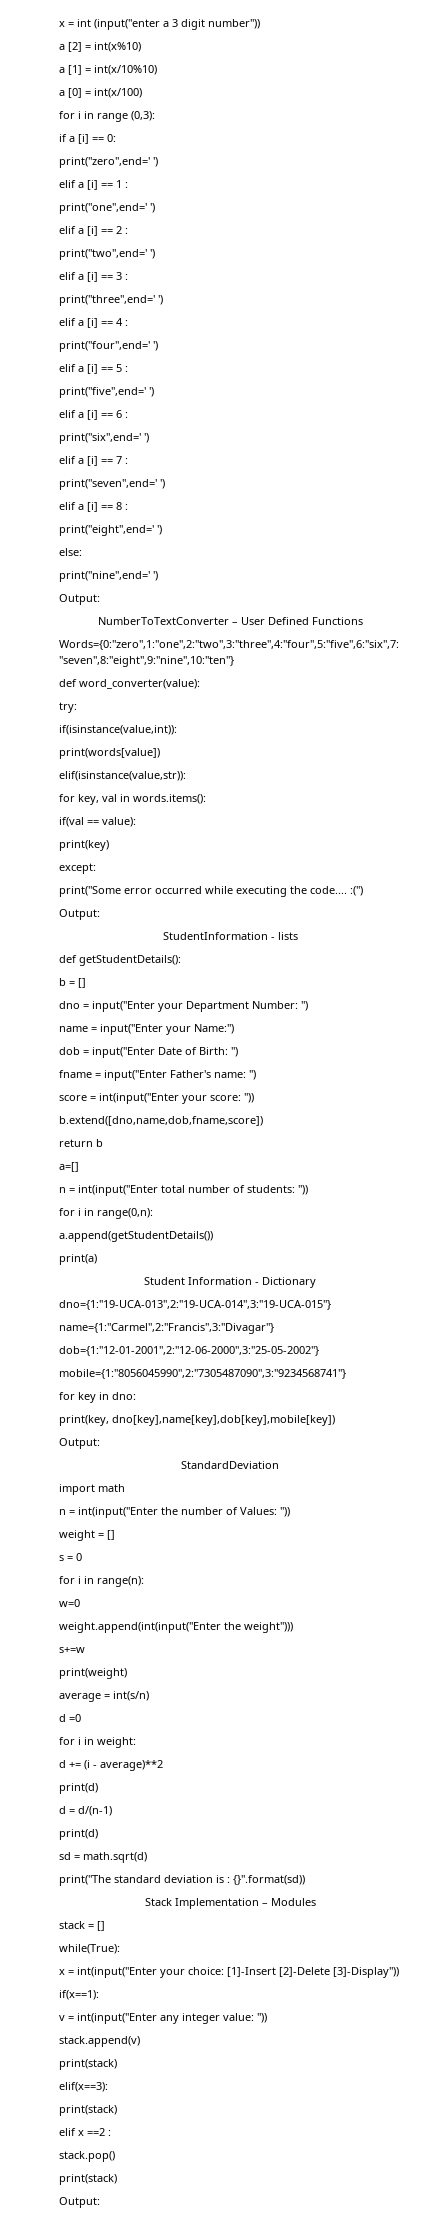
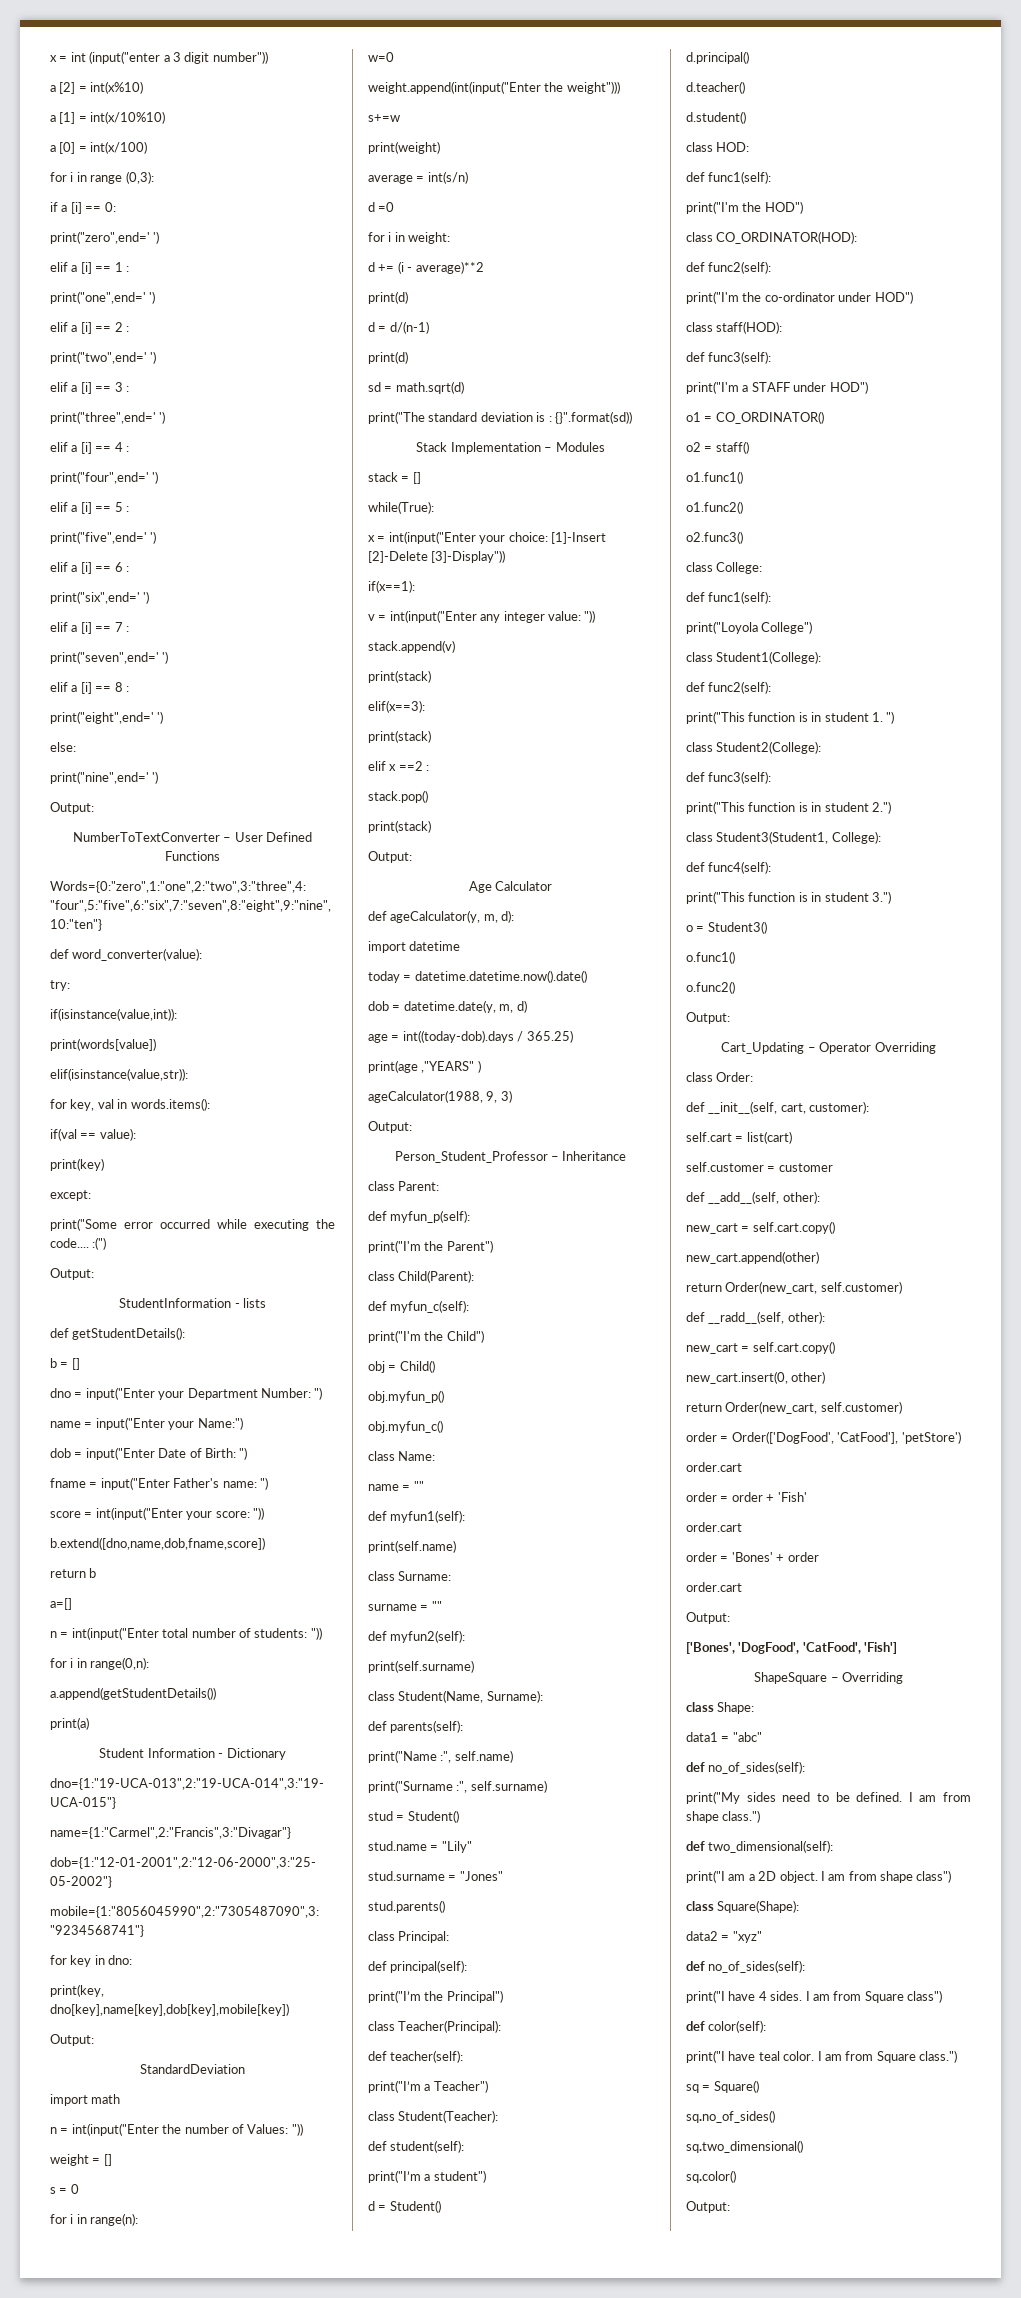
(100, 2202) none -> [468,881,553,893] [368,910,515,923] [368,941,461,953] [368,970,587,983] [368,1000,527,1013] [368,1030,573,1043] [368,1060,481,1073] [368,1090,512,1103] [368,1121,412,1133] [394,1151,627,1163] [368,1181,440,1191] [368,1210,471,1223] [368,1240,493,1253] [368,1270,475,1283] [368,1300,470,1313] [368,1330,484,1343] [368,1360,435,1373] [368,1390,444,1403] [368,1420,443,1433] [368,1451,436,1461] [368,1481,424,1491] [368,1510,466,1523] [368,1540,456,1553] [368,1571,452,1581] [368,1601,442,1611] [368,1630,466,1643] [368,1660,474,1673] [368,1690,543,1703] [368,1720,464,1733] [368,1750,513,1763] [368,1780,547,1793] [368,1810,459,1823] [368,1841,472,1853] [368,1871,503,1881] [368,1900,445,1913] [368,1931,450,1943] [368,1960,468,1973] [368,1990,503,2003] [368,2020,502,2033] [368,2050,464,2063] [368,2080,488,2093] [368,2110,499,2123] [368,2140,465,2153] [368,2170,486,2183] [368,2200,441,2213] [686,51,749,64] [686,81,745,94] [686,111,746,124] [686,142,750,152] [686,171,772,184] [686,201,803,214] [686,231,858,244] [686,261,772,274] [686,291,913,304] [686,321,783,334] [686,351,772,364] [686,381,868,394] [686,411,824,424] [686,441,749,454] [686,471,743,484] [686,501,743,514] [686,531,743,544] [686,562,763,574] [686,591,772,604] [686,621,813,634] [686,651,822,664] [686,681,772,694] [686,711,895,724] [686,741,822,754] [686,771,772,784] [686,801,891,814] [686,831,881,844] [686,861,772,874] [686,891,891,904] [686,921,767,934] [686,951,735,964] [686,981,735,994] [686,1012,730,1024] [721,1042,936,1054] [686,1072,754,1082] [686,1101,870,1114] [686,1131,792,1144] [686,1162,833,1172] [686,1191,820,1204] [686,1221,835,1234] [686,1251,819,1264] [686,1281,902,1294] [686,1311,825,1324] [686,1341,835,1354] [686,1371,826,1384] [686,1401,902,1414] [686,1431,961,1444] [686,1462,742,1472] [686,1492,807,1502] [686,1522,742,1532] [686,1552,819,1562] [686,1582,742,1592] [686,1612,730,1624] [686,1642,898,1654] [754,1672,903,1684] [686,1702,755,1714] [686,1732,762,1742] [686,1761,806,1774] [686,1791,971,1804] [686,1810,761,1823] [686,1840,834,1853] [686,1870,952,1883] [686,1900,800,1913] [686,1931,762,1943] [686,1960,806,1973] [686,1990,942,2003] [686,2020,767,2033] [686,2050,957,2063] [686,2080,759,2093] [686,2110,775,2123] [686,2140,803,2153] [686,2170,736,2183] [686,2201,730,2213] // Age Calculator // def ageCalculator(y, m, d): // import datetime // today = datetime.datetime.now().date() // dob = datetime.date(y, m, d) // age = int((today-dob).days / 365.25) // print(age ,"YEARS" ) // ageCalculator(1988, 9, 3) // Output: // Person_Student_Professor – Inheritance // class Parent: // def myfun_p(self): // print("I'm the Parent") // class Child(Parent): // def myfun_c(self): // print("I'm the Child") // obj = Child() // obj.myfun_p() // obj.myfun_c() // class Name: // name = "" // def myfun1(self): // print(self.name) // class Surname: // surname = "" // def myfun2(self): // print(self.surname) // class Student(Name, Surname): // def parents(self): // print("Name :", self.name) // print("Surname :", self.surname) // stud = Student() // stud.name = "Lily" // stud.surname = "Jones" // stud.parents() // class Principal: // def principal(self): // print("I’m the Principal") // class Teacher(Principal): // def teacher(self): // print("I’m a Teacher") // class Student(Teacher): // def student(self): // print("I’m a student") // d = Student() // d.principal() // d.teacher() // d.student() // class HOD: // def func1(self): // print("I'm the HOD") // class CO_ORDINATOR(HOD): // def func2(self): // print("I'm the co-ordinator under HOD") // class staff(HOD): // def func3(self): // print("I'm a STAFF under HOD") // o1 = CO_ORDINATOR() // o2 = staff() // o1.func1() // o1.func2() // o2.func3() // class College: // def func1(self): // print("Loyola College") // class Student1(College): // def func2(self): // print("This function is in student 1. ") // class Student2(College): // def func3(self): // print("This function is in student 2.") // class Student3(Student1, College): // def func4(self): // print("This function is in student 3.") // o = Student3() // o.func1() // o.func2() // Output: // Cart_Updating – Operator Overriding // class Order: // def __init__(self, cart, customer): // self.cart = list(cart) // self.customer = customer // def __add__(self, other): // new_cart = self.cart.copy() // new_cart.append(other) // return Order(new_cart, self.customer) // def __radd__(self, other): // new_cart = self.cart.copy() // new_cart.insert(0, other) // return Order(new_cart, self.customer) // order = Order(['DogFood', 'CatFood'], 'petStore') // order.cart // order = order + 'Fish' // order.cart // order = 'Bones' + order // order.cart // Output: // ['Bones', 'DogFood', 'CatFood', 'Fish'] // ShapeSquare – Overriding // class Shape: // data1 = "abc" // def no_of_sides(self): // print("My sides need to be defined. I am from shape class.") // def two_dimensional(self): // print("I am a 2D object. I am from shape class") // class Square(Shape): // data2 = "xyz" // def no_of_sides(self): // print("I have 4 sides. I am from Square class") // def color(self): // print("I have teal color. I am from Square class.") // sq = Square() // sq.no_of_sides() // sq.two_dimensional() // sq.color() // Output:

